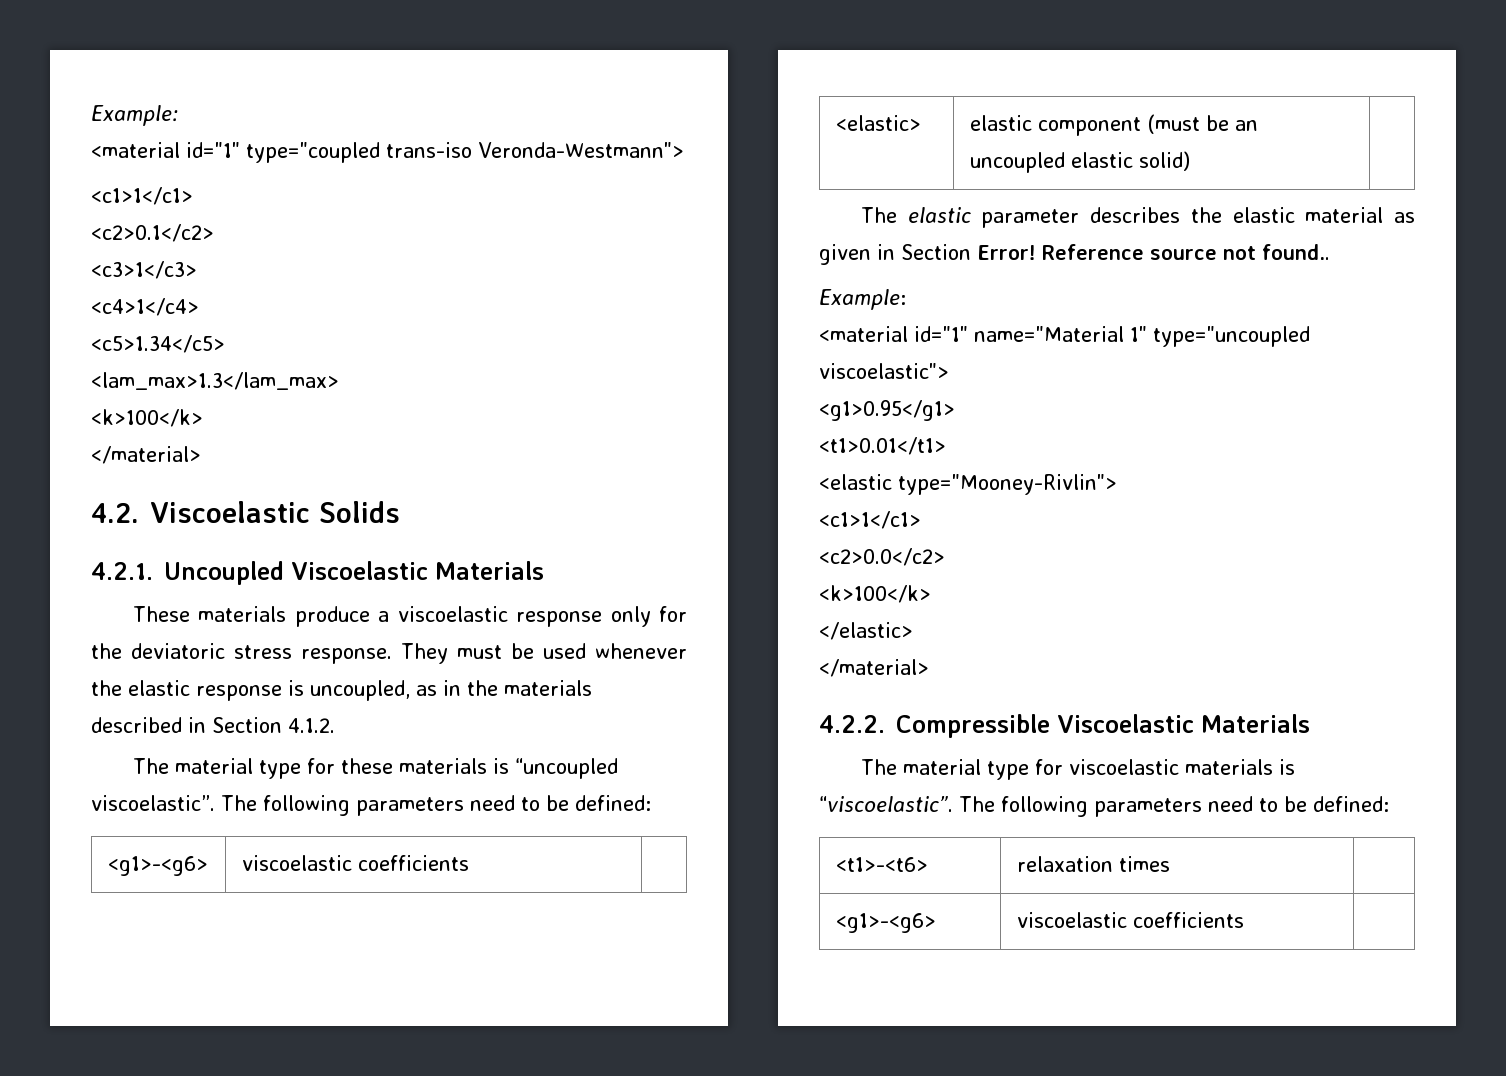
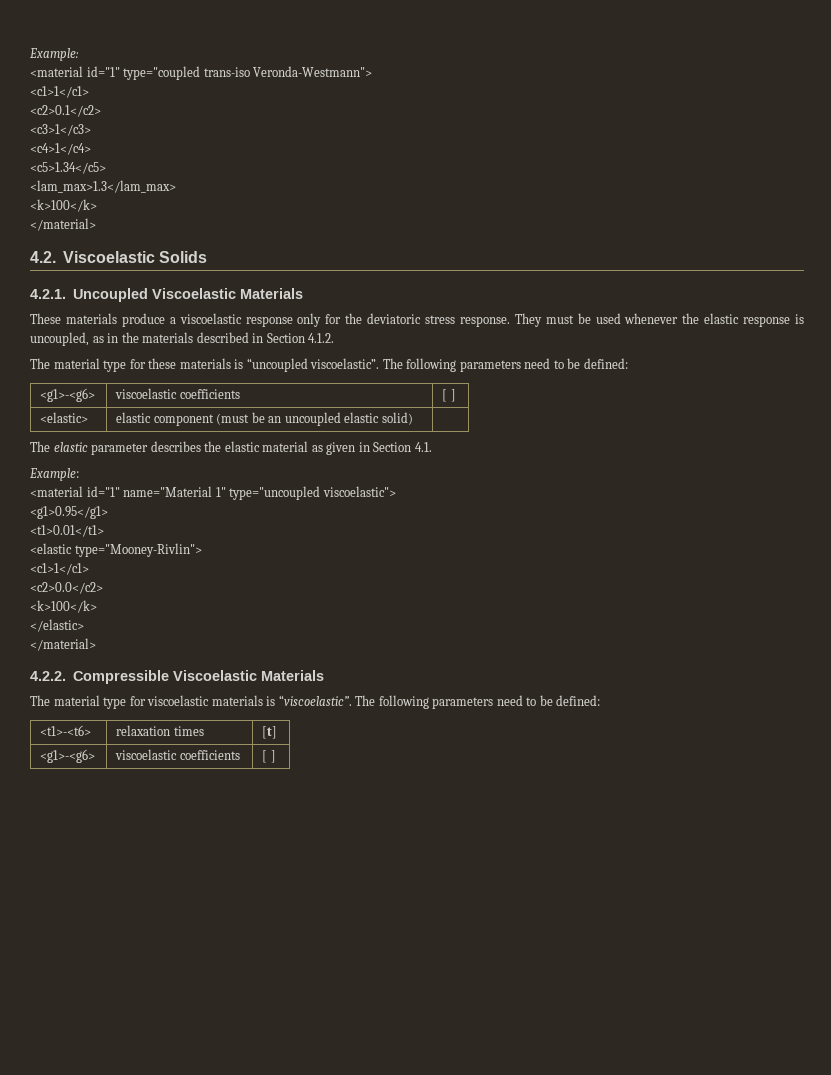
(469, 863) none -> [442,389,456,402] [ ]
[977,244,1330,260] Error! Reference source not found.. -> [414,442,432,452] 4.1.
[835,913,936,933] [1016,912,1244,928] // <g1>-<g6> | viscoelastic coefficients | -> [262,726,278,739] [40,749,96,763] [115,749,240,760] [262,750,276,763] [t] // <g1>-<g6> | viscoelastic coefficients | [ ]

